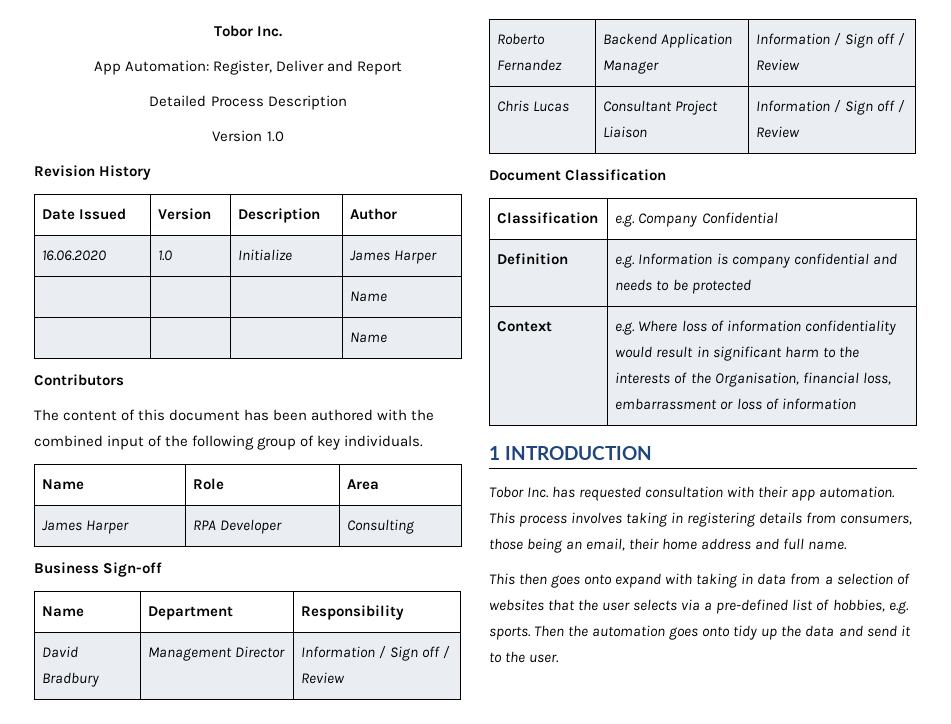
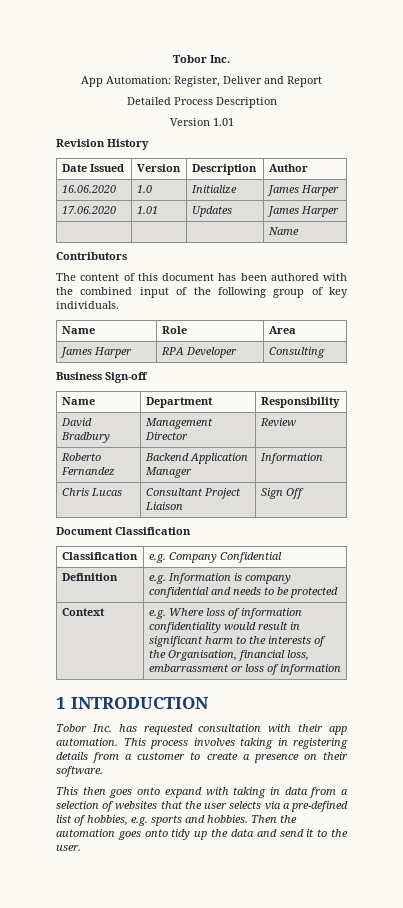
[266,131,284,142] 1.0 -> [212,118,234,126] 1.01
[350,291,388,302] | | | Name -> [61,206,116,214] [136,206,158,214] [191,206,232,217] [266,206,339,217] 17.06.2020 | 1.01 | Updates | James Harper
[301,646,450,661] Information / Sign off / -> (188, 436) none
[834,33,905,48] [756,59,801,71] / Sign off / Review -> (323, 458) none
[756,100,905,115] [756,126,801,138] Information / Sign off / Review -> [260,488,304,499] Sign Off
[840,515,913,525] [489,538,848,553] consumers, those being an email, their home address and full name. -> [125,752,348,763] [56,766,103,777] a customer to create a presence on their software.
[489,626,531,640] sports. -> [151,815,248,826] sports and hobbies.

